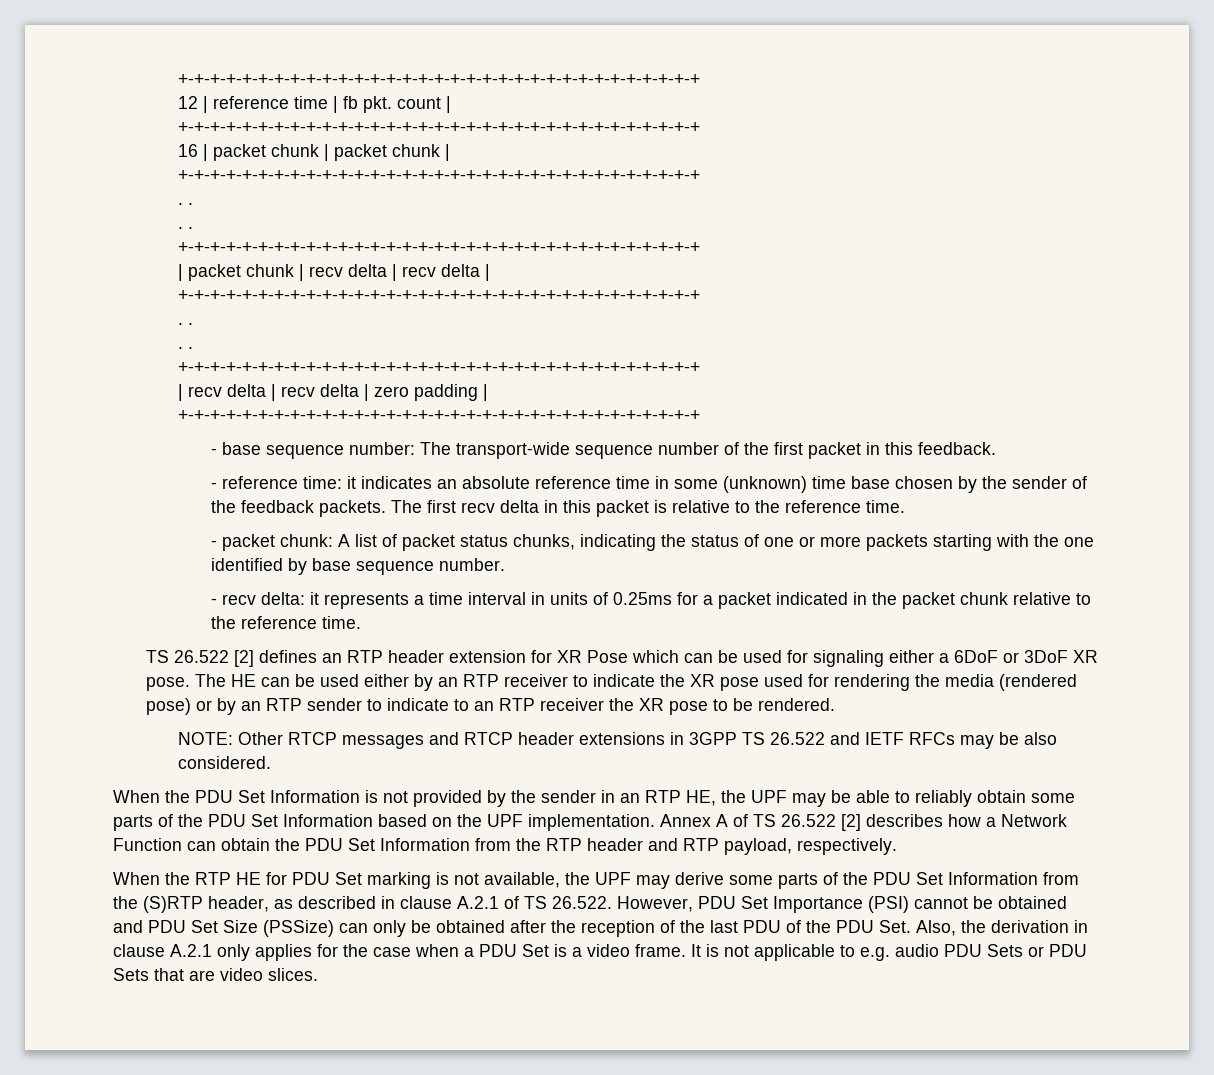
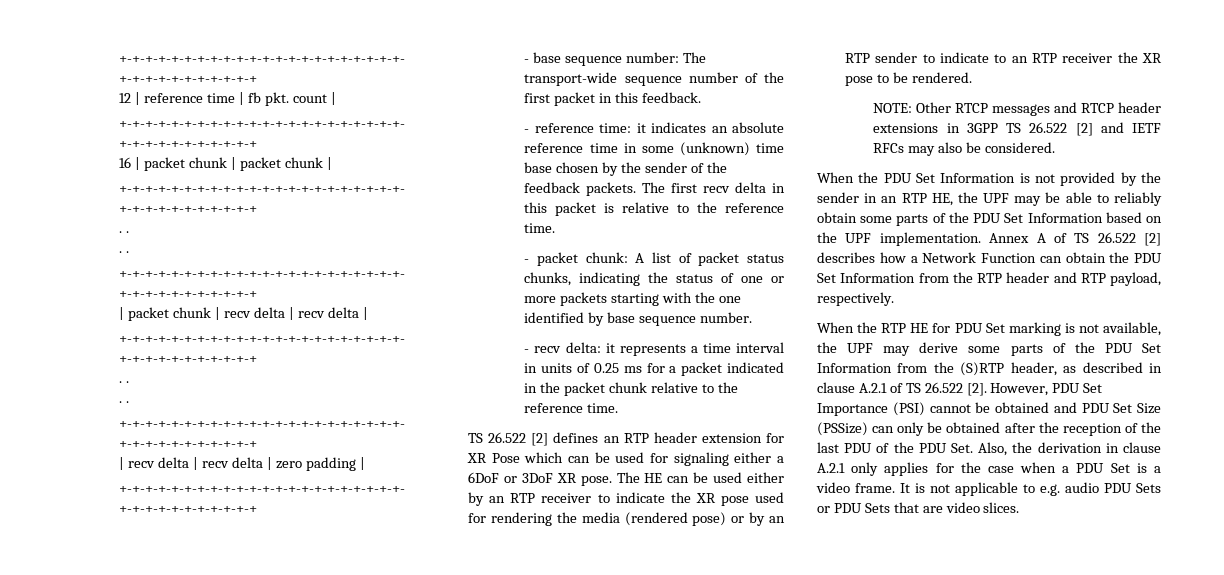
[613,592,673,605] 0.25ms -> [593,363,642,373] 0.25 ms
(826, 738) none -> [1075,123,1093,136] [2]
[999,732,1058,745] be also -> [938,142,982,153] also be
[552,896,612,909] 26.522. -> [924,382,987,396] 26.522 [2].

